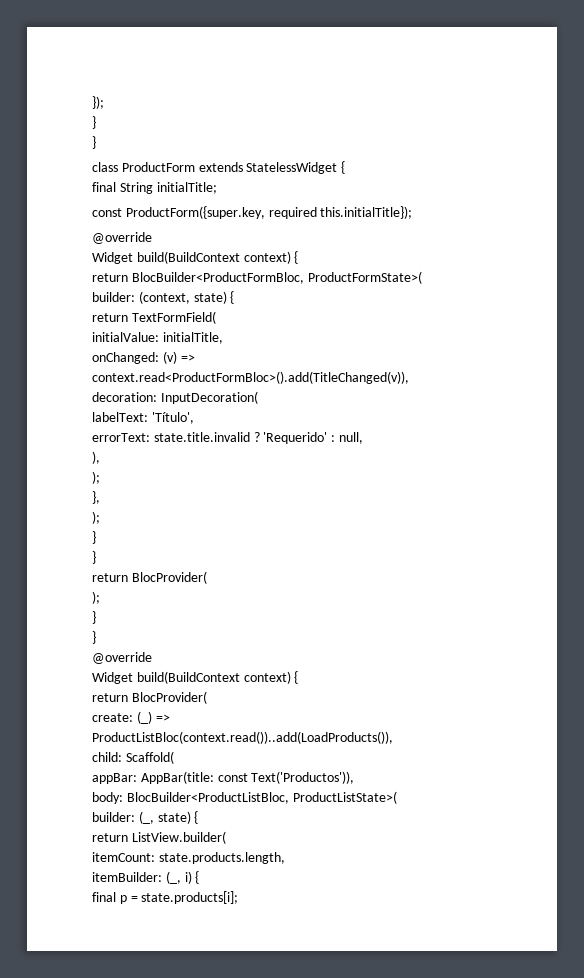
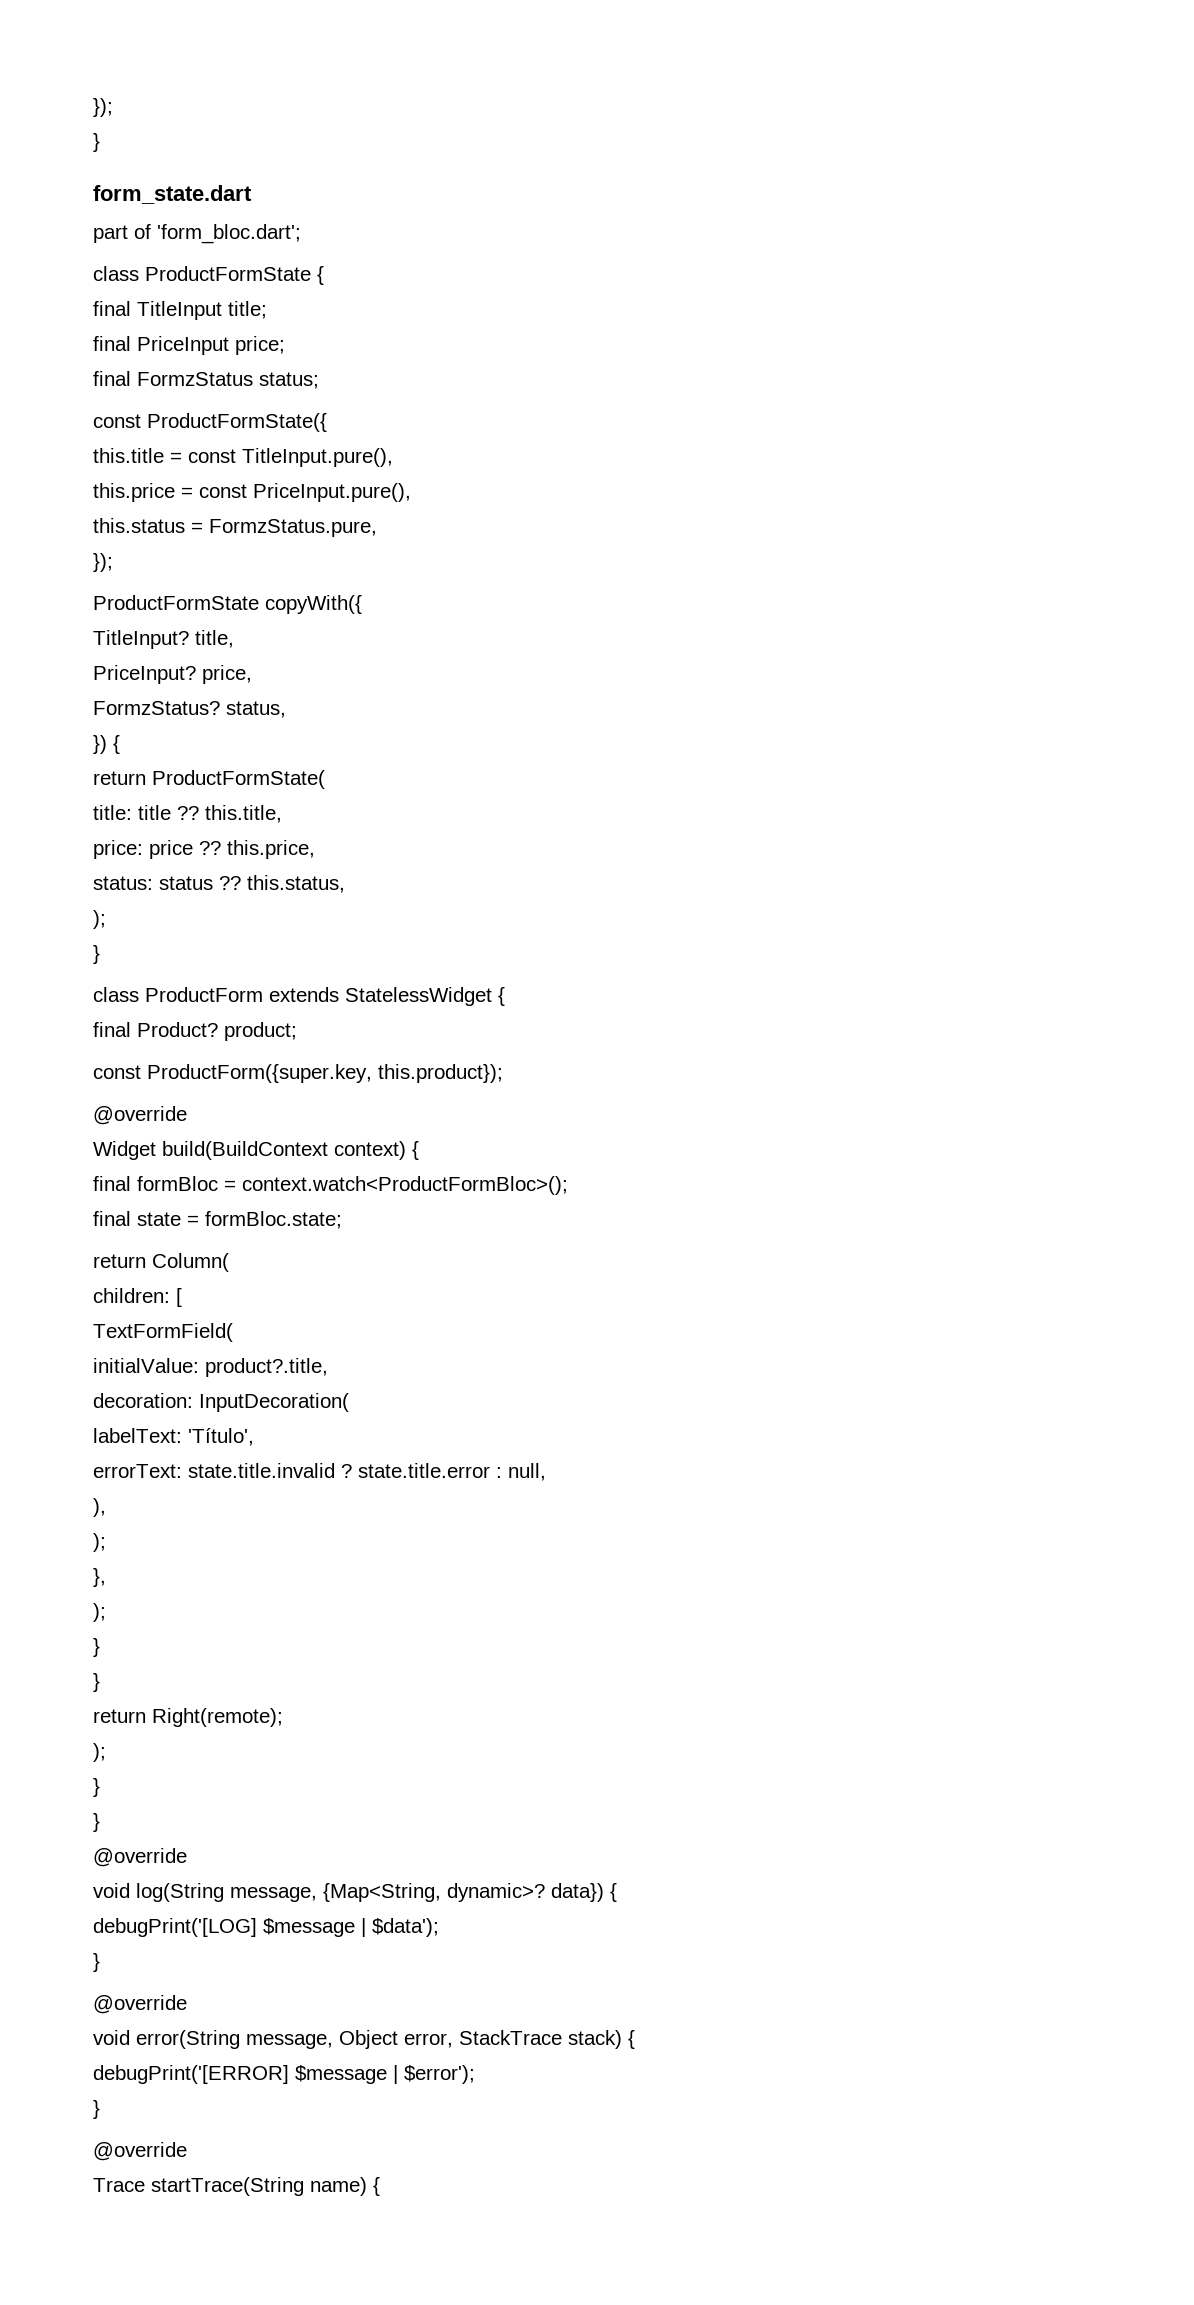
(96, 122) none -> [93,185,252,204] [93,224,301,244] [93,266,324,285] [93,301,267,320] [93,336,285,355] [93,371,319,389] [93,413,327,432] [93,448,393,467] [93,483,411,502] [93,518,377,537] [93,553,113,572] [93,595,362,614] [93,630,234,649] [93,665,252,684] [93,701,286,718] [93,735,120,754] [93,770,325,789] [93,805,282,823] [93,840,315,859] [93,875,345,893] [93,910,106,929] // form_state.dart // part of 'form_bloc.dart'; // class ProductFormState { // final TitleInput title; // final PriceInput price; // final FormzStatus status; // const ProductFormState({ // this.title = const TitleInput.pure(), // this.price = const PriceInput.pure(), // this.status = FormzStatus.pure, // }); // ProductFormState copyWith({ // TitleInput? title, // PriceInput? price, // FormzStatus? status, // }) { // return ProductFormState( // title: title ?? this.title, // price: price ?? this.price, // status: status ?? this.status, // );
[119,182,217,194] String initialTitle; -> [137,1022,297,1041] Product? product;
[268,206,413,219] [92,232,152,244] [92,251,299,264] [92,271,422,284] [92,291,235,304] [92,311,216,324] [92,332,223,344] [92,351,195,364] [92,371,409,384] required this.initialTitle}); // @override // Widget build(BuildContext context) { // return BlocBuilder<ProductFormBloc, ProductFormState>( // builder: (context, state) { // return TextFormField( // initialValue: initialTitle, // onChanged: (v) => // context.read<ProductFormBloc>().add(TitleChanged(v)), -> [378,1064,503,1083] [93,1106,187,1125] [93,1141,419,1160] [93,1176,568,1195] [93,1211,342,1229] [93,1253,229,1272] [93,1288,182,1307] [93,1323,233,1342] [93,1358,328,1377] this.product}); // @override // Widget build(BuildContext context) { // final formBloc = context.watch<ProductFormBloc>(); // final state = formBloc.state; // return Column( // children: [ // TextFormField( // initialValue: product?.title,
[263,432,328,444] 'Requerido' -> [358,1463,490,1478] state.title.error
[131,571,207,584] BlocProvider( -> [152,1708,283,1727] Right(remote);
[92,671,299,684] [92,691,207,704] [92,711,170,724] [92,731,393,744] [92,751,174,764] [92,771,355,784] [92,791,397,804] [92,811,199,824] [92,831,226,844] [92,852,285,864] [92,871,200,884] [92,891,239,904] Widget build(BuildContext context) { // return BlocProvider( // create: (_) => // ProductListBloc(context.read())..add(LoadProducts()), // child: Scaffold( // appBar: AppBar(title: const Text('Productos')), // body: BlocBuilder<ProductListBloc, ProductListState>( // builder: (_, state) { // return ListView.builder( // itemCount: state.products.length, // itemBuilder: (_, i) { // final p = state.products[i]; -> [93,1883,617,1902] [93,1918,439,1937] [93,1953,100,1972] [93,1995,187,2014] [93,2030,635,2049] [93,2065,475,2084] [93,2100,100,2119] [93,2142,187,2161] [93,2177,380,2196] void log(String message, {Map<String, dynamic>? data}) { // debugPrint('[LOG] $message | $data'); // } // @override // void error(String message, Object error, StackTrace stack) { // debugPrint('[ERROR] $message | $error'); // } // @override // Trace startTrace(String name) {

